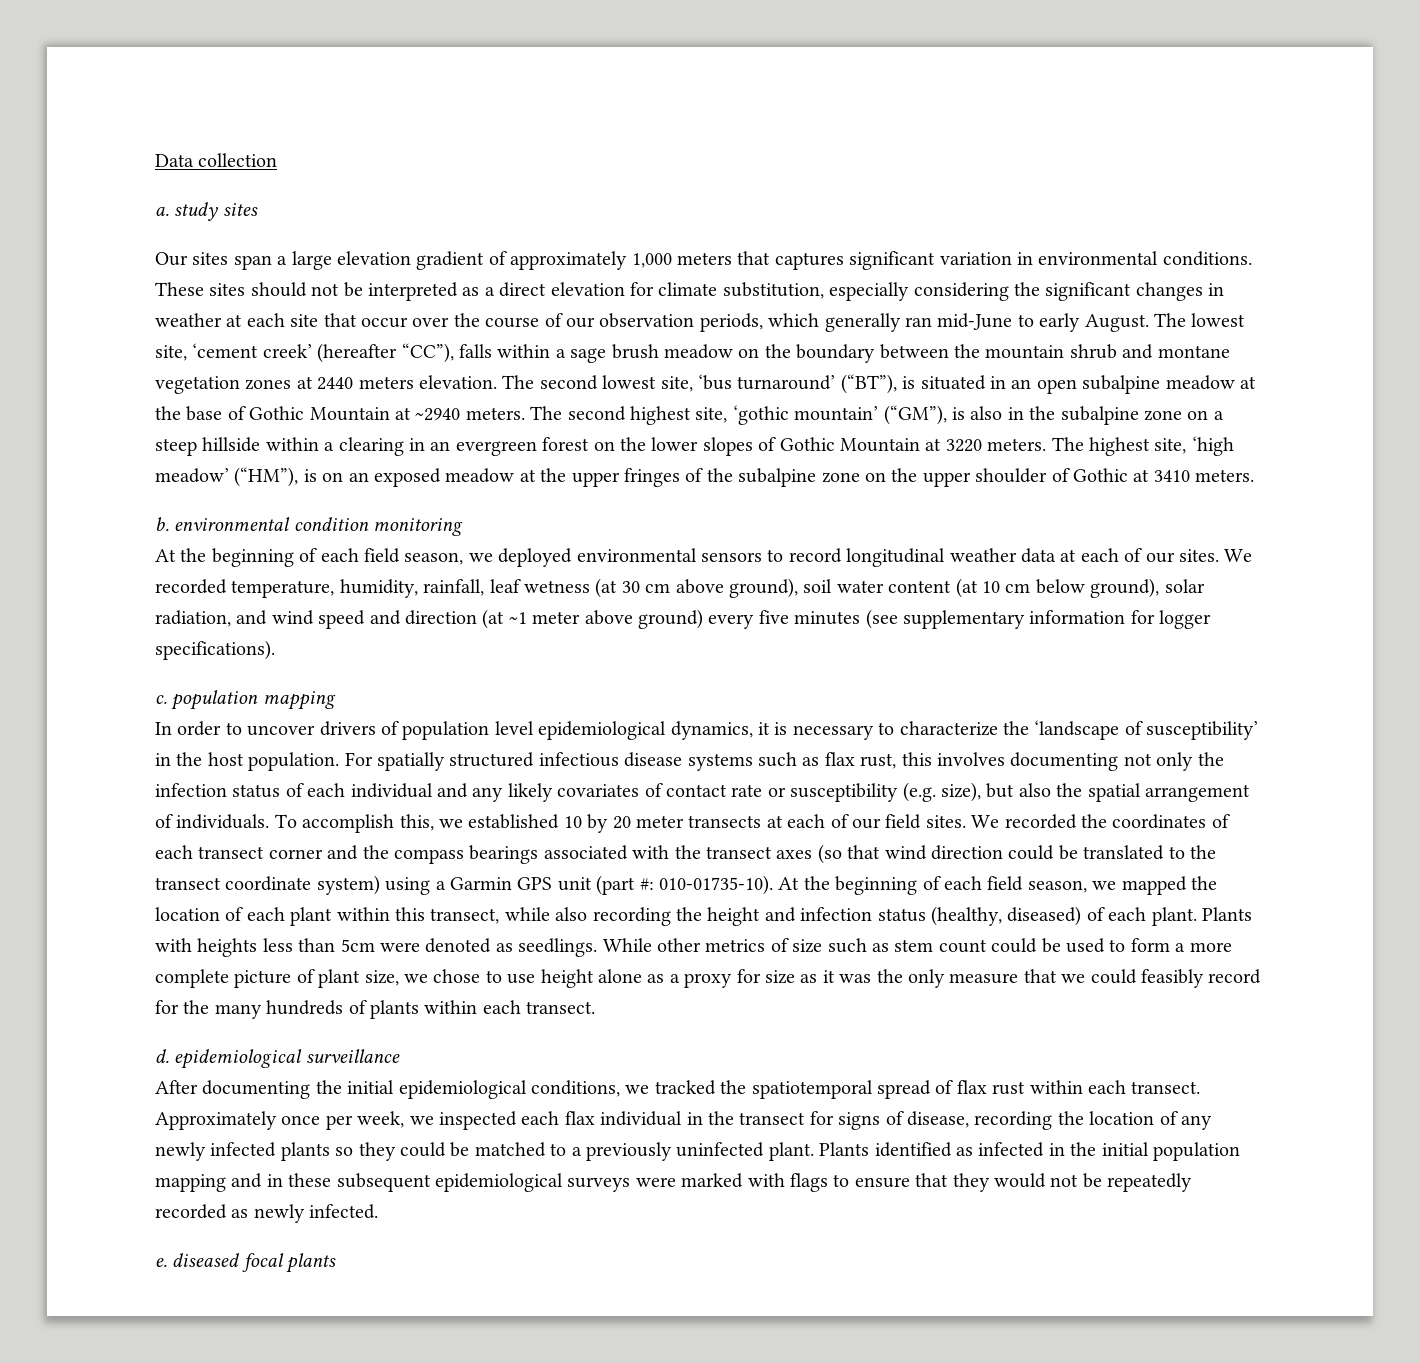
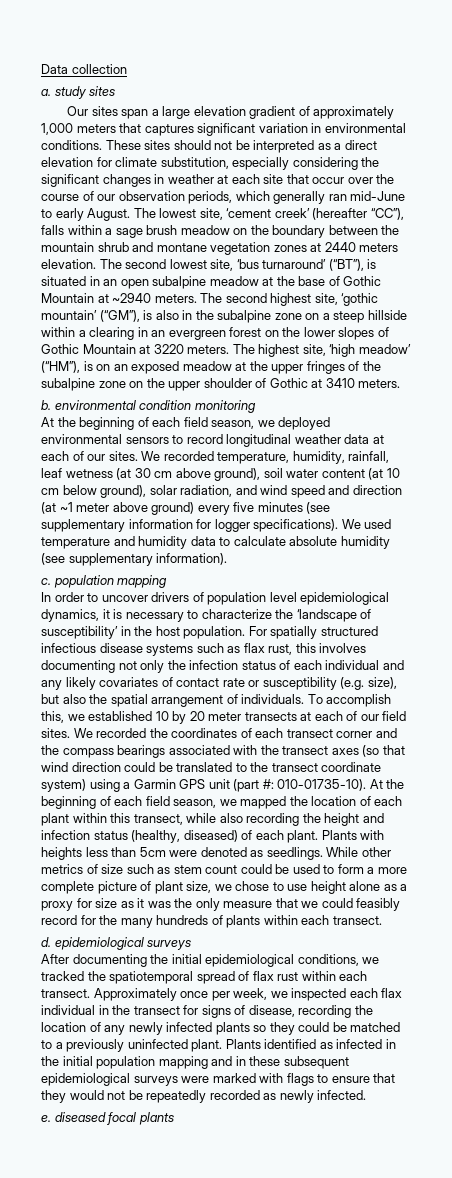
(275, 650) none -> [341,519,392,529] [41,536,390,549] [41,553,228,566] We used temperature and humidity data to calculate absolute humidity (see supplementary information).
[305,1049,400,1063] surveillance -> [147,940,192,950] surveys

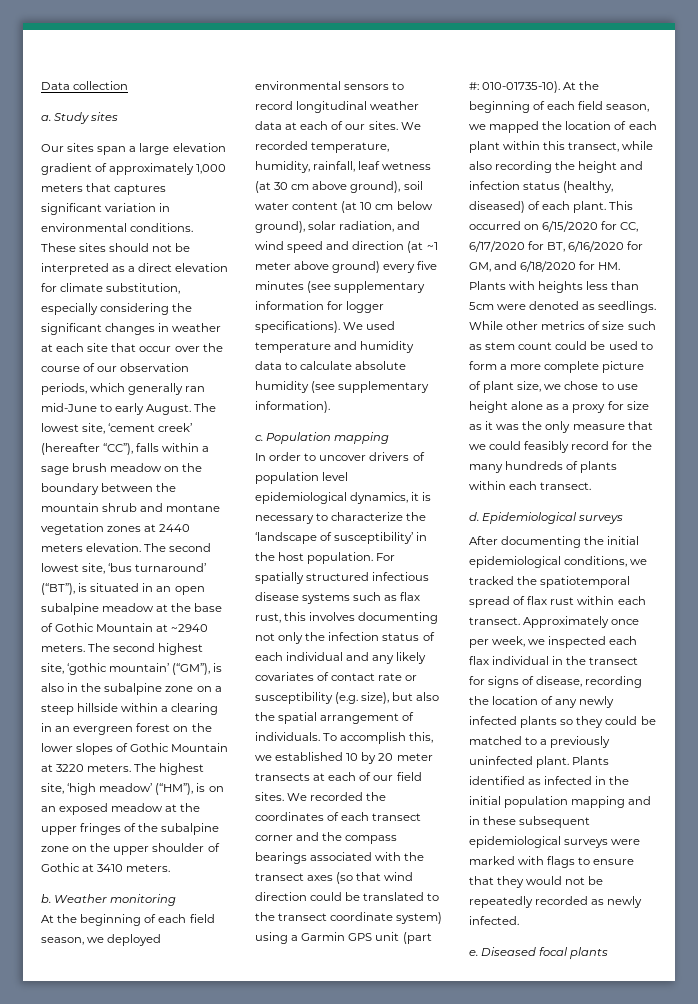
[54,86,86,99] study -> [54,112,90,124] Study
[54,400,192,410] environmental condition -> [54,894,108,903] Weather
[53,575,114,588] population -> [266,432,332,444] Population
(319, 836) none -> [609,201,634,210] [469,221,639,232] [469,241,644,252] [469,261,621,272] This occurred on 6/15/2020 for CC, 6/17/2020 for BT, 6/16/2020 for GM, and 6/18/2020 for HM.
[54,937,144,950] epidemiological -> [482,512,578,524] Epidemiological
[54,1112,106,1122] diseased -> [481,947,537,956] Diseased

